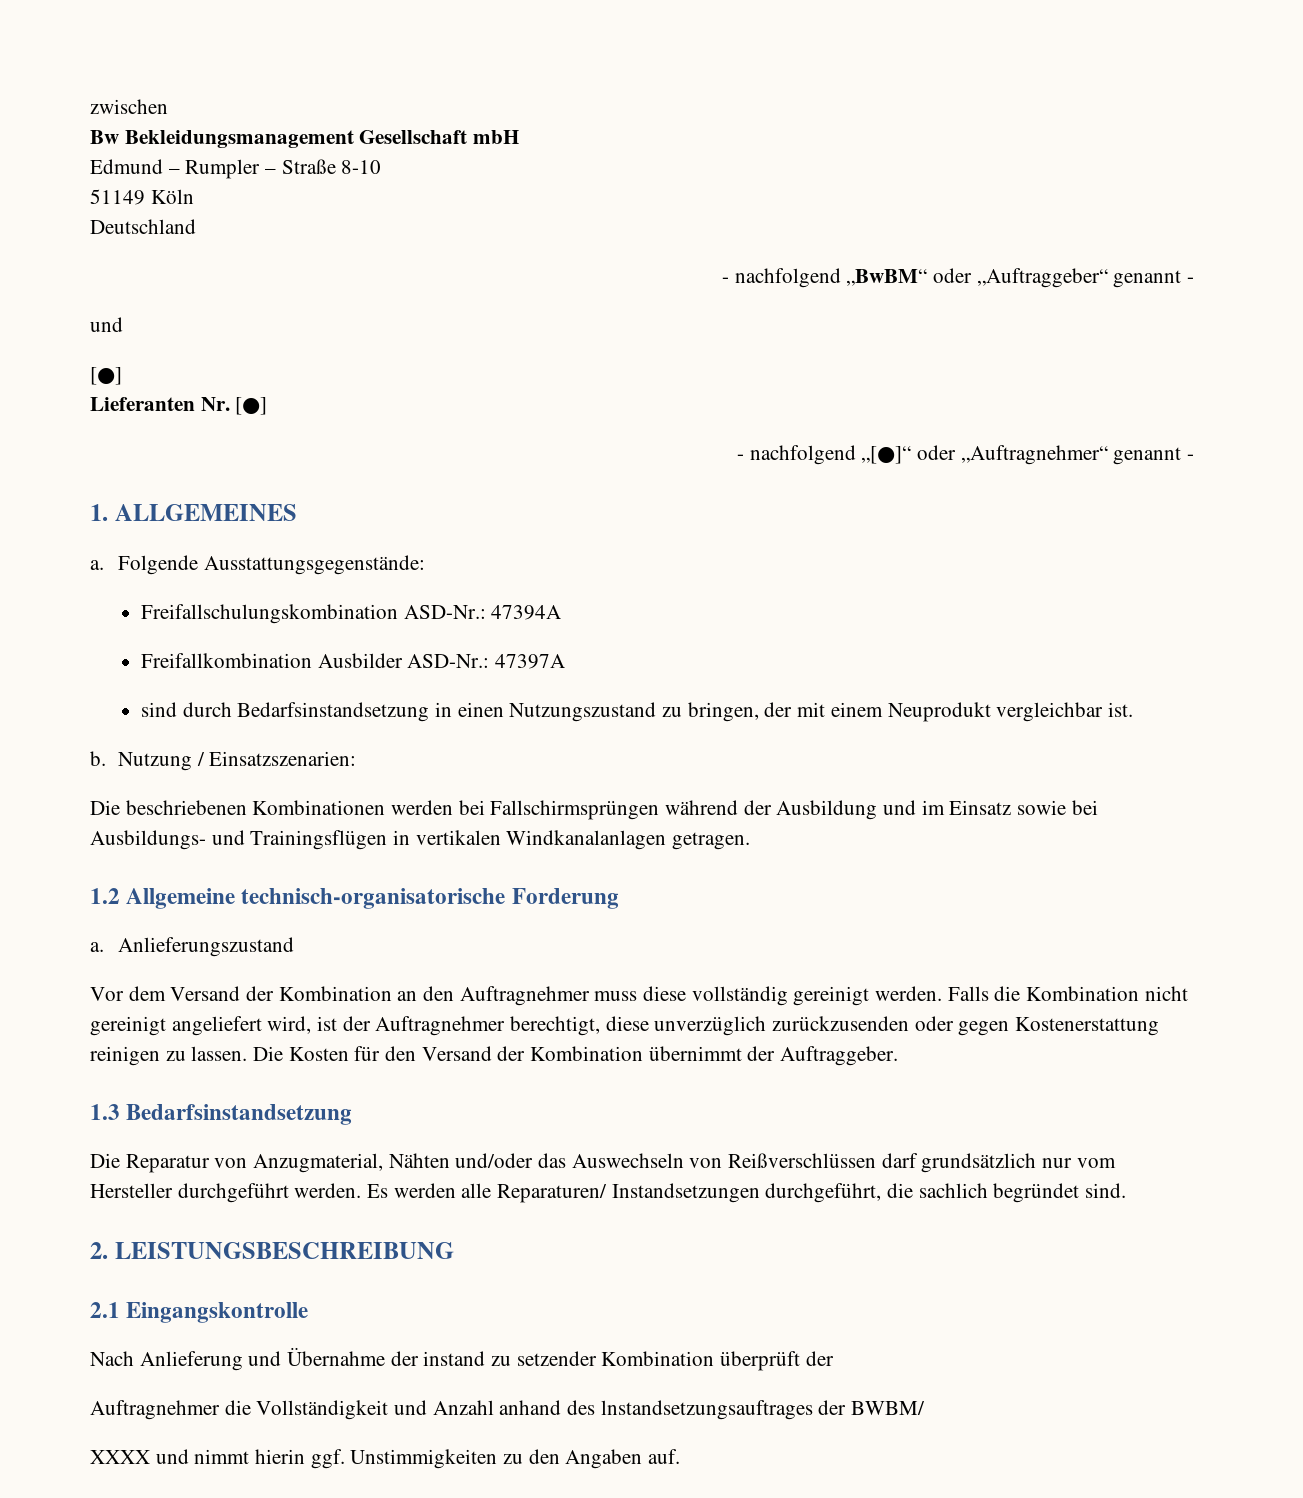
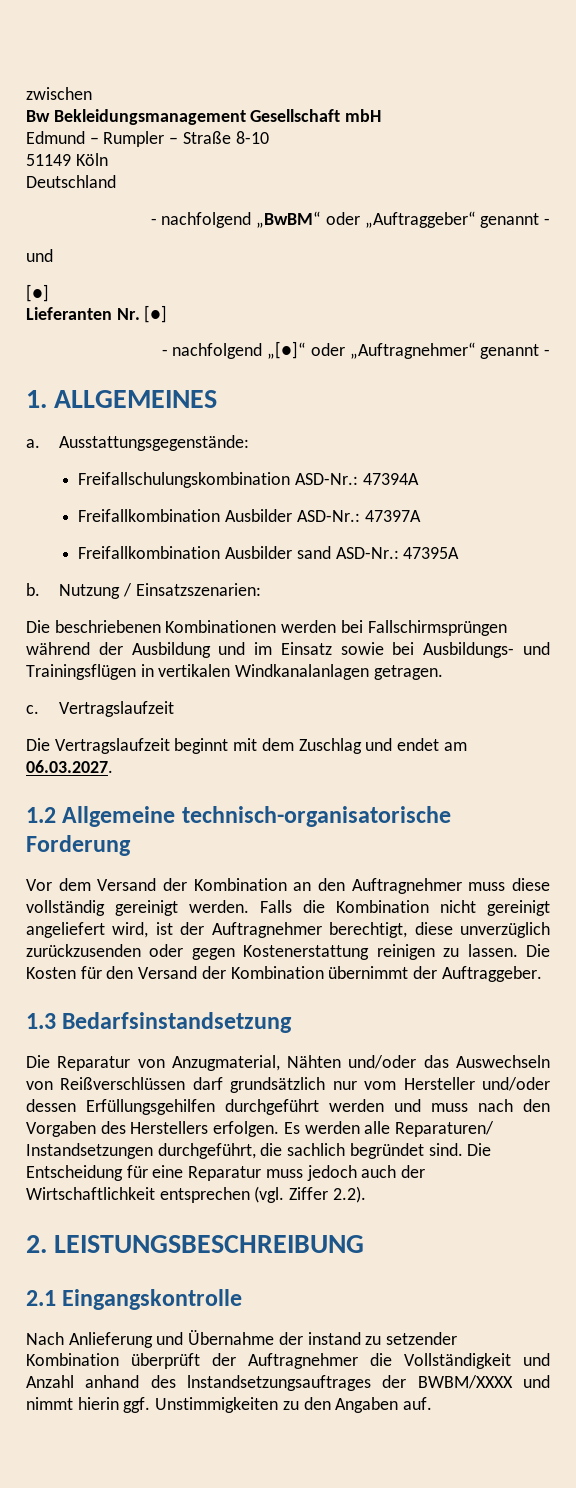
[118,555,199,575] Folgende -> (40, 443) none
[141,702,1133,722] sind durch Bedarfsinstandsetzung in einen Nutzungszustand zu bringen, der mit einem Neuprodukt vergleichbar ist. -> [78,546,460,559] Freifallkombination Ausbilder sand ASD-Nr.: 47395A
(751, 841) none -> [26,701,175,717] [26,738,467,754] [26,760,113,773] // c. Vertragslaufzeit // Die Vertragslaufzeit beginnt mit dem Zuschlag und endet am 06.03.2027.
[90,937,295,957] // a. Anlieferungszustand -> (131, 845) none
[177,1183,362,1203] durchgeführt werden. -> [482,1077,551,1091] [26,1099,550,1115] [26,1121,280,1137] und/oder dessen Erfüllungsgehilfen durchgeführt werden und muss nach den Vorgaben des Herstellers erfolgen.
(1127, 1190) none -> [467,1143,492,1156] [26,1165,426,1181] [26,1186,366,1203] Die Entscheidung für eine Reparatur muss jedoch auch der Wirtschaftlichkeit entsprechen (vgl. Ziffer 2.2).
(834, 1358) // -> (236, 1359) none
[851,1401,926,1415] [90,1450,150,1464] BWBM/ // XXXX -> [417,1375,513,1389] BWBM/XXXX

